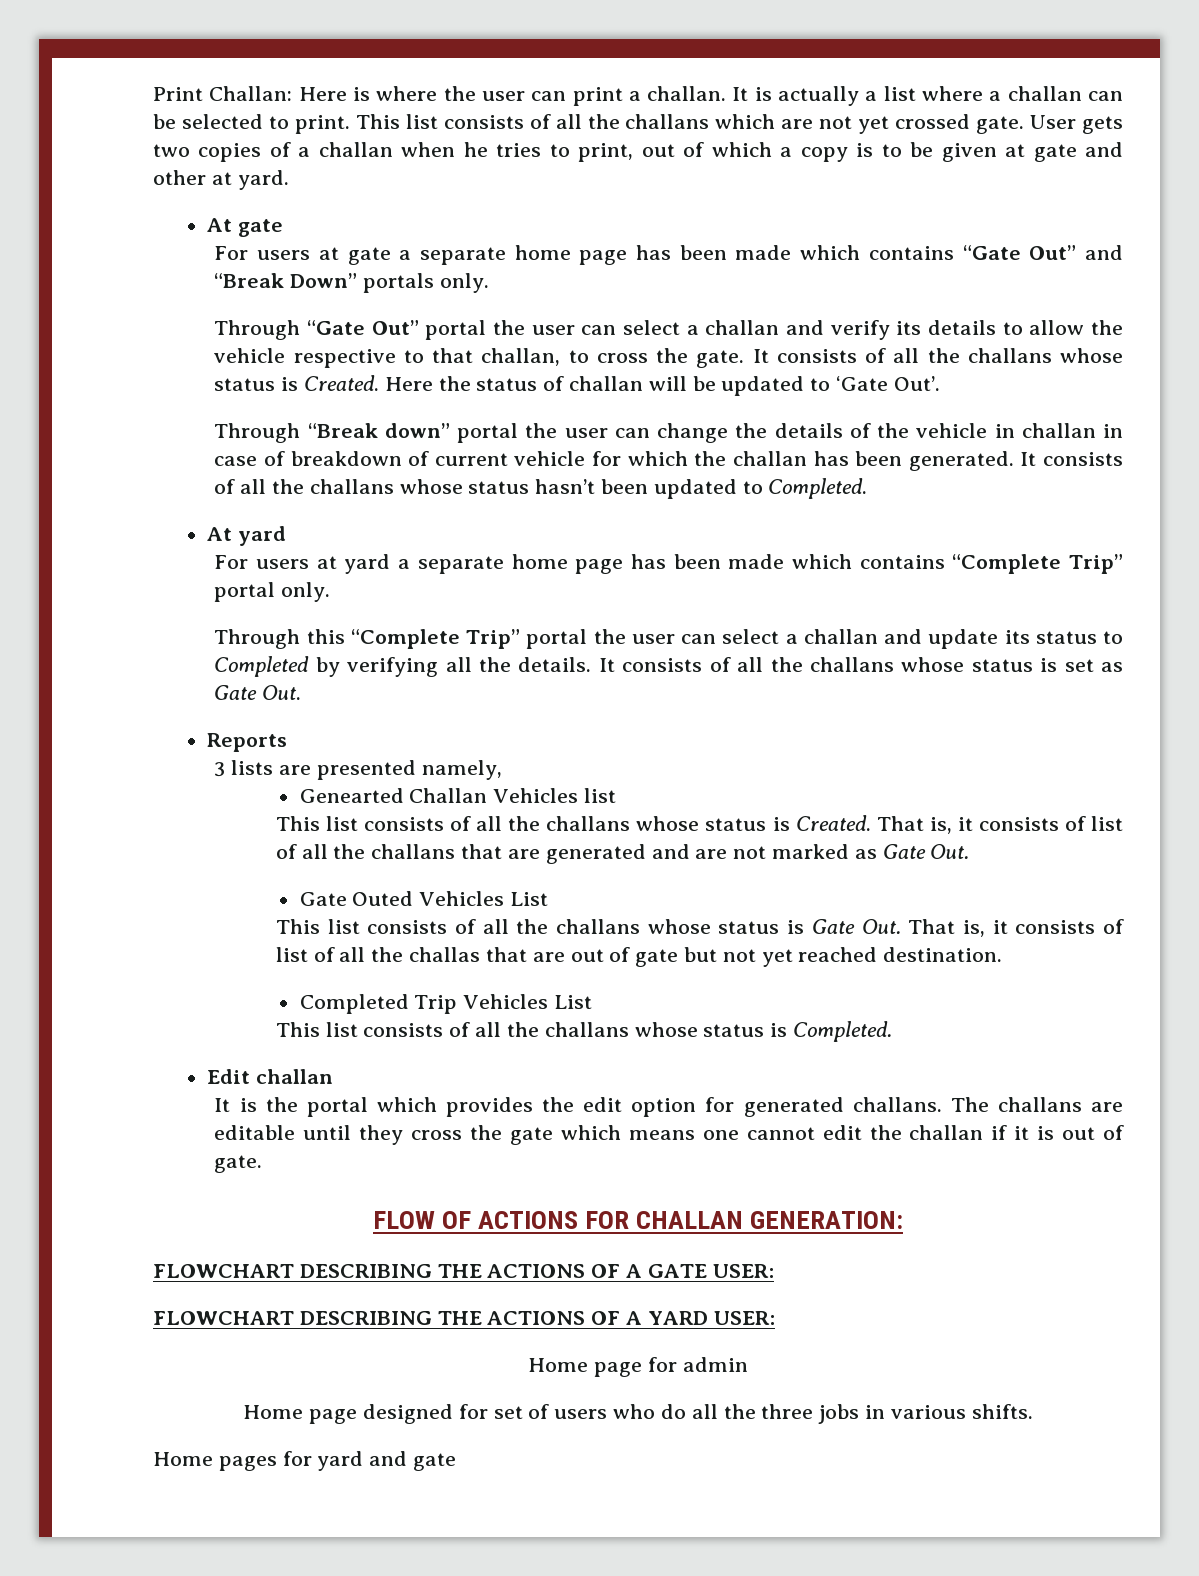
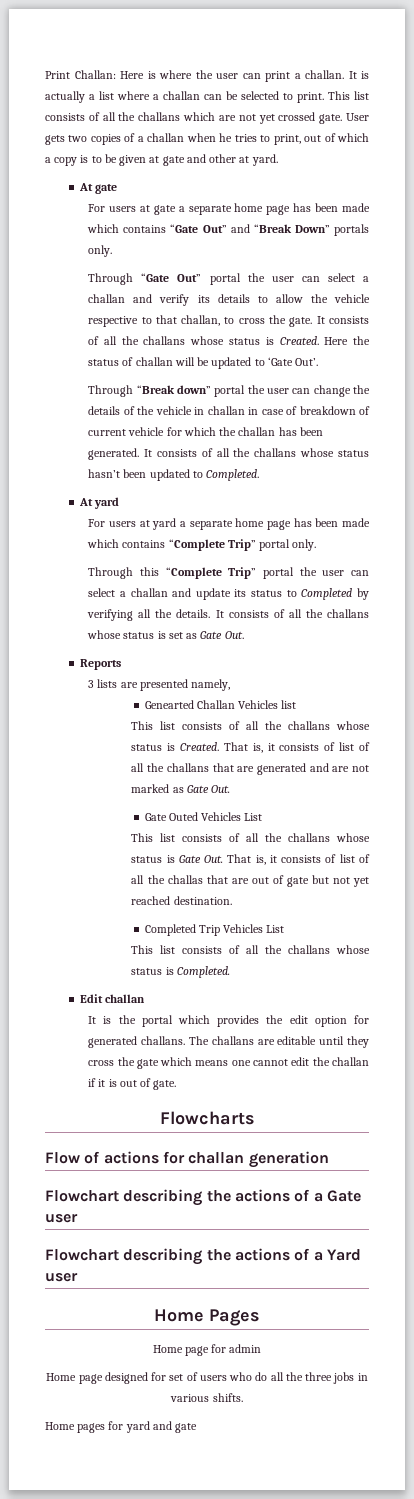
[372,1211,904,1229] [153,1264,774,1278] [153,1311,775,1325] FLOW OF ACTIONS FOR CHALLAN GENERATION: // FLOWCHART DESCRIBING THE ACTIONS OF A GATE USER: // FLOWCHART DESCRIBING THE ACTIONS OF A YARD USER: -> [159,1111,255,1125] [45,1151,329,1168] [45,1189,361,1206] [45,1214,78,1223] [45,1248,361,1265] [45,1273,78,1282] [154,1309,260,1326] Flowcharts // Flow of actions for challan generation // Flowchart describing the actions of a Gate user // Flowchart describing the actions of a Yard user // Home Pages

